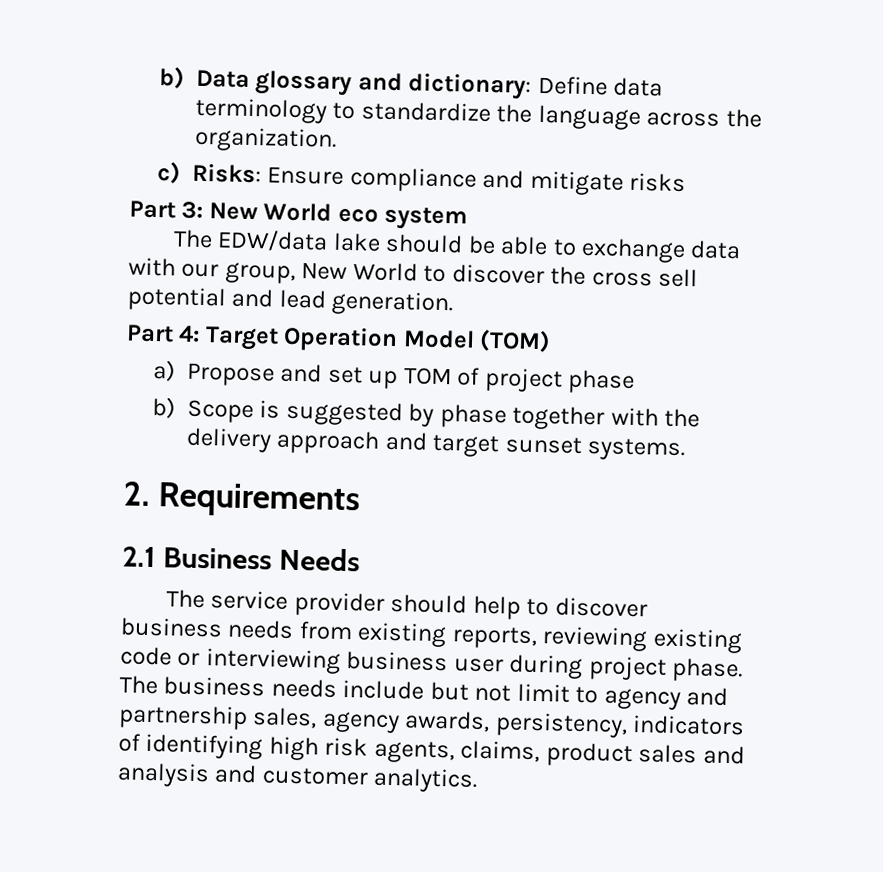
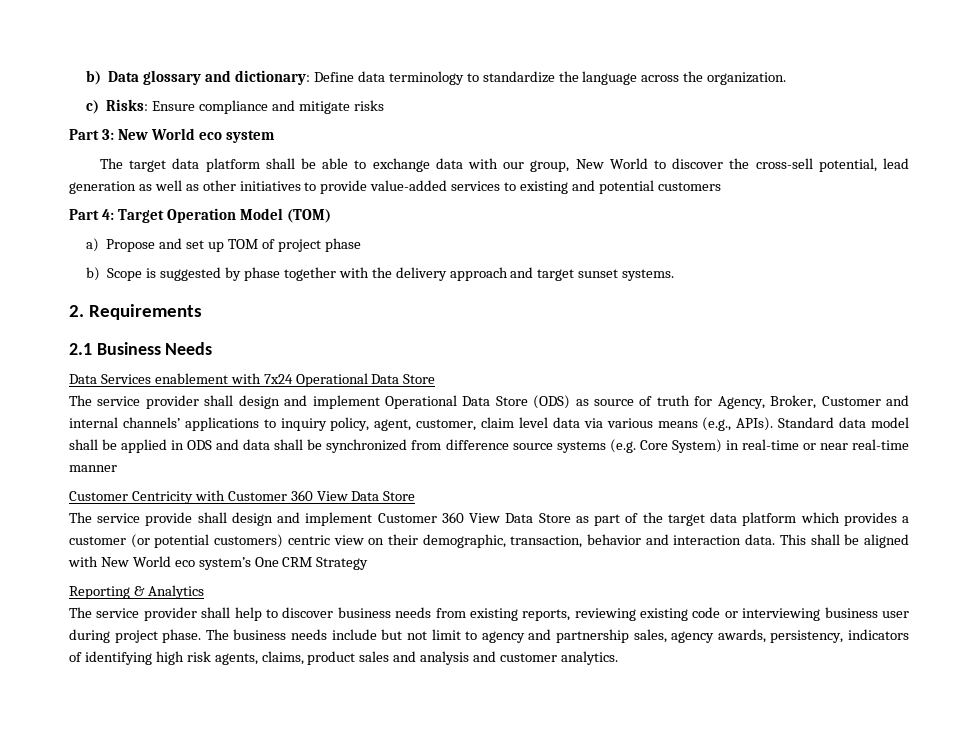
[217,229,464,254] EDW/data lake should -> [129,158,295,172] target data platform shall
[591,268,699,288] [127,286,454,317] cross sell potential and lead generation. -> [755,158,910,172] [69,180,721,194] cross-sell potential, lead generation as well as other initiatives to provide value-added services to existing and potential customers
[165,589,468,617] The service provider should -> [69,373,436,387] [69,395,910,409] [69,417,910,431] [69,439,909,453] [69,465,117,472] [69,490,416,504] [69,512,909,526] [69,534,910,548] [68,556,369,570] [69,585,204,599] [69,607,231,621] Data Services enablement with 7x24 Operational Data Store // The service provider shall design and implement Operational Data Store (ODS) as source of truth for Agency, Broker, Customer and internal channels’ applications to inquiry policy, agent, customer, claim level data via various means (e.g., APIs). Standard data model shall be applied in ODS and data shall be synchronized from difference source systems (e.g. Core System) in real-time or near real-time manner // Customer Centricity with Customer 360 View Data Store // The service provide shall design and implement Customer 360 View Data Store as part of the target data platform which provides a customer (or potential customers) centric view on their demographic, transaction, behavior and interaction data. This shall be aligned with New World eco system’s One CRM Strategy // Reporting & Analytics // The service provider shall

